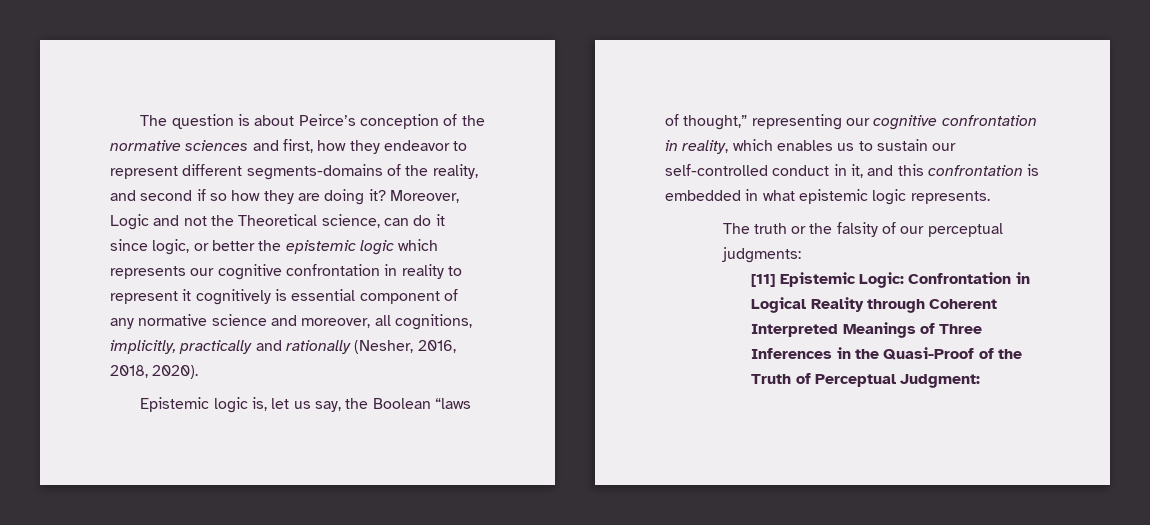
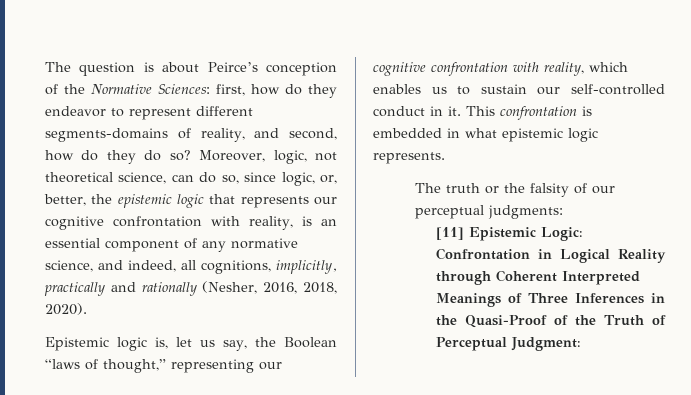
[110,140,279,151] normative sciences and -> [91,84,210,94] Normative Sciences:
(347, 145) none -> [285,84,302,95] do
[405,165,429,176] the -> (191, 133) none
[140,189,459,205] [110,214,318,230] second if so how they are doing it? Moreover, Logic and not the Theoretical -> [289,128,337,140] [45,150,337,164] [45,172,113,183] second, how do they do so? Moreover, logic, not theoretical
[435,214,445,226] it -> [221,175,239,184] so,
[193,240,255,251] or better -> [320,175,337,184] [44,194,86,206] or, better,
[398,239,439,251] which -> [209,194,236,204] that
[384,264,462,279] [110,289,287,305] in reality to represent it cognitively is -> [211,216,338,230] with reality, is an
[211,314,371,328] science and moreover, -> [45,260,177,272] science, and indeed,
[665,140,678,151] in -> [513,62,539,72] with
[850,164,924,178] it, and this -> [448,106,495,116] it. This

